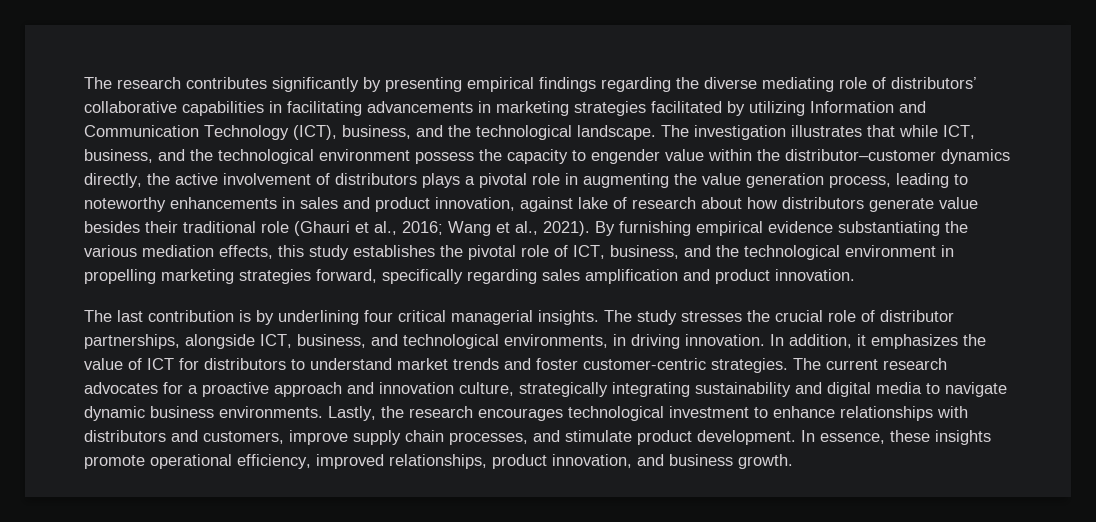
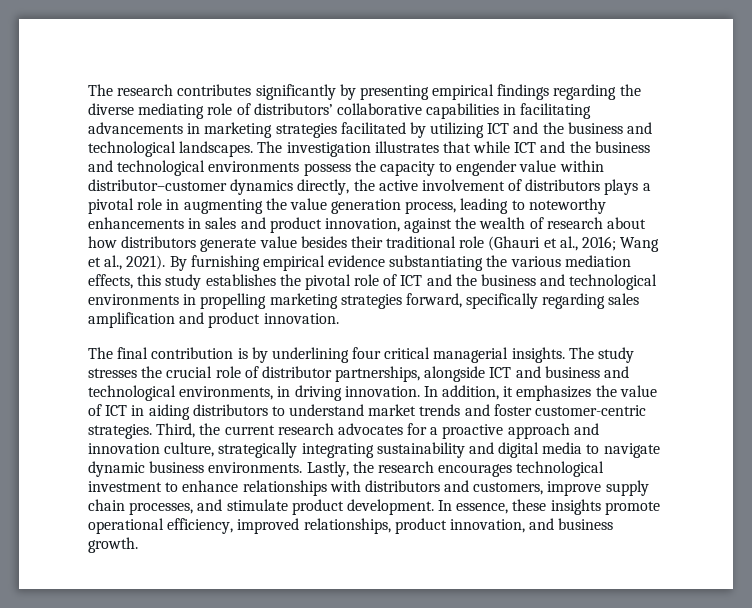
[810,101,926,113] [84,125,656,140] Information and Communication Technology (ICT), business, and the technological landscape. -> [487,122,653,134] [88,141,254,157] ICT and the business and technological landscapes.
[943,125,975,139] [84,149,410,164] ICT, business, and the technological environment -> [514,141,650,153] [88,160,300,176] ICT and the business and technological environments
[757,149,780,161] the -> (604, 166) none
[578,197,608,209] lake -> [455,217,526,229] the wealth
[573,245,936,260] ICT, business, and the technological environment -> [400,274,658,290] [88,294,179,305] ICT and the business and technological environments
[117,310,143,322] last -> [117,347,149,359] final
[260,334,366,348] ICT, business, -> [489,366,600,378] ICT and business
[179,358,199,370] for -> [131,404,190,420] in aiding
[793,358,821,370] The -> [156,423,221,438] Third, the

